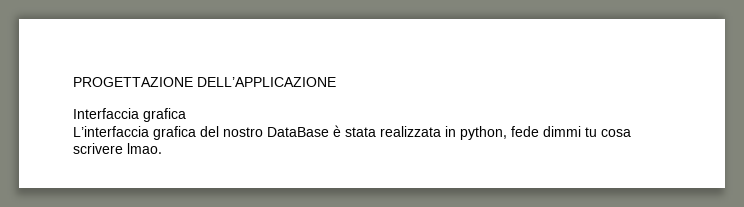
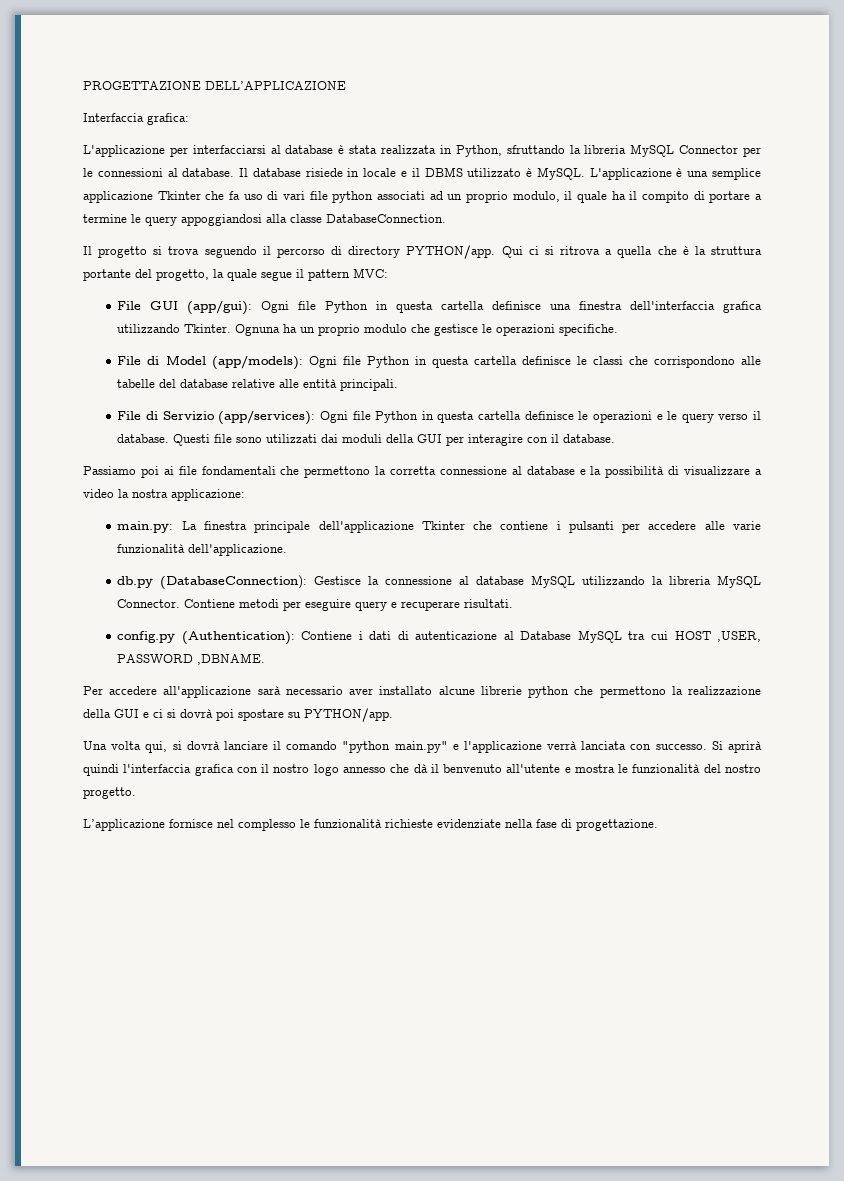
[143,108,186,122] [73,125,631,140] [73,143,162,154] grafica // L’interfaccia grafica del nostro DataBase è stata realizzata in python, fede dimmi tu cosa scrivere lmao. -> [147,113,189,125] [83,144,762,157] [83,167,761,180] [83,191,762,203] [83,214,446,226] [83,245,762,259] [83,268,388,281] [117,300,763,315] [117,324,619,336] [117,355,762,370] [117,379,399,391] [117,410,761,425] [117,434,616,446] [83,466,762,478] [83,489,245,501] [117,521,761,533] [117,544,288,556] [117,575,762,589] [117,599,514,611] [117,630,761,645] [117,653,266,665] [83,686,762,698] [83,708,393,722] [83,741,762,753] [83,764,762,776] [83,787,136,799] [83,819,658,831] grafica: // L'applicazione per interfacciarsi al database è stata realizzata in Python, sfruttando la libreria MySQL Connector per le connessioni al database. Il database risiede in locale e il DBMS utilizzato è MySQL. L'applicazione è una semplice applicazione Tkinter che fa uso di vari file python associati ad un proprio modulo, il quale ha il compito di portare a termine le query appoggiandosi alla classe DatabaseConnection. // Il progetto si trova seguendo il percorso di directory PYTHON/app. Qui ci si ritrova a quella che è la struttura portante del progetto, la quale segue il pattern MVC: // File GUI (app/gui): Ogni file Python in questa cartella definisce una finestra dell'interfaccia grafica utilizzando Tkinter. Ognuna ha un proprio modulo che gestisce le operazioni specifiche. // File di Model (app/models): Ogni file Python in questa cartella definisce le classi che corrispondono alle tabelle del database relative alle entità principali. // File di Servizio (app/services): Ogni file Python in questa cartella definisce le operazioni e le query verso il database. Questi file sono utilizzati dai moduli della GUI per interagire con il database. // Passiamo poi ai file fondamentali che permettono la corretta connessione al database e la possibilità di visualizzare a video la nostra applicazione: // main.py: La finestra principale dell'applicazione Tkinter che contiene i pulsanti per accedere alle varie funzionalità dell'applicazione. // db.py (DatabaseConnection): Gestisce la connessione al database MySQL utilizzando la libreria MySQL Connector. Contiene metodi per eseguire query e recuperare risultati. // config.py (Authentication): Contiene i dati di autenticazione al Database MySQL tra cui HOST ,USER, PASSWORD ,DBNAME. // Per accedere all'applicazione sarà necessario aver installato alcune librerie python che permettono la realizzazione della GUI e ci si dovrà poi spostare su PYTHON/app. // Una volta qui, si dovrà lanciare il comando "python main.py" e l'applicazione verrà lanciata con successo. Si aprirà quindi l'interfaccia grafica con il nostro logo annesso che dà il benvenuto all'utente e mostra le funzionalità del nostro progetto. // L’applicazione fornisce nel complesso le funzionalità richieste evidenziate nella fase di progettazione.

